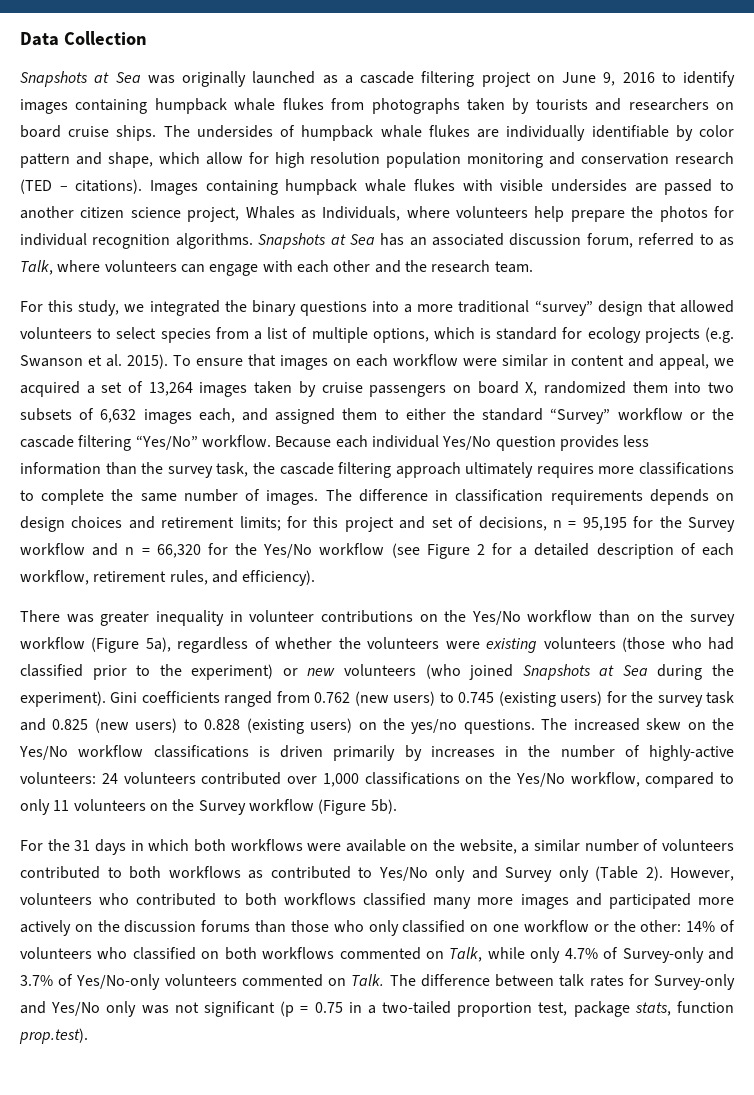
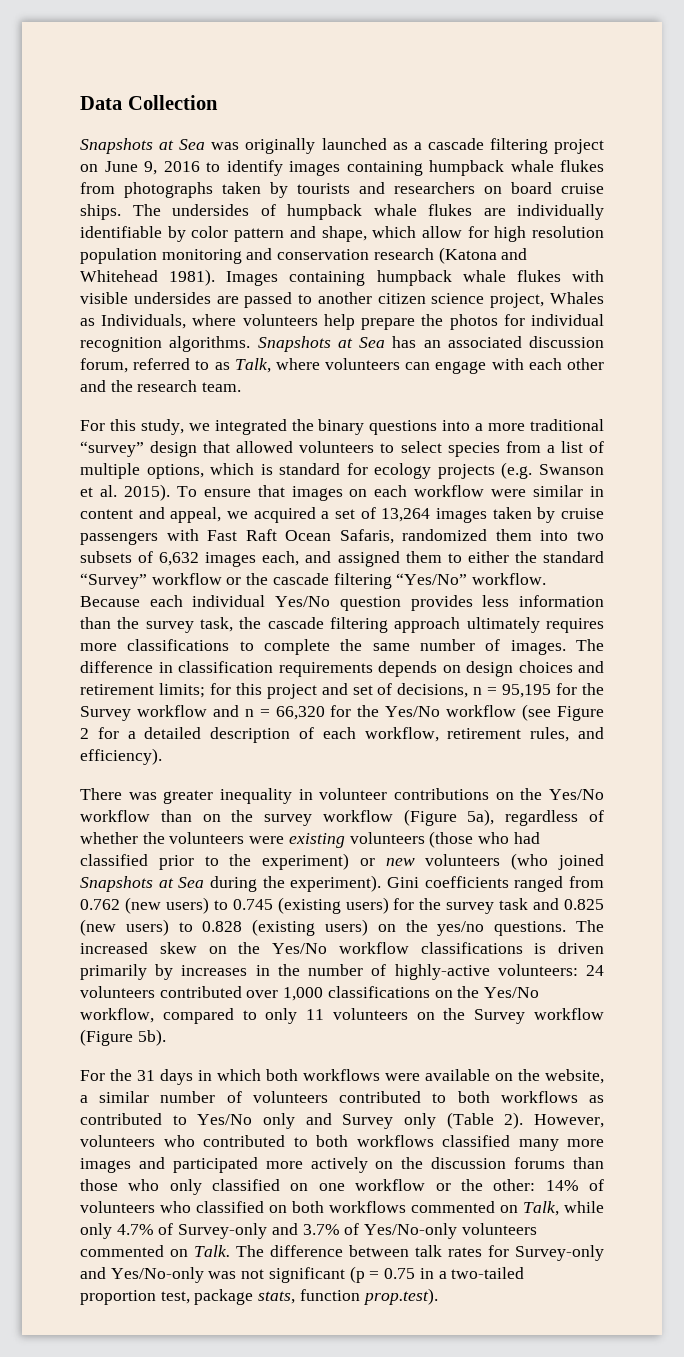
[20,179,143,194] (TED – citations). -> [438,247,528,264] [80,269,216,286] (Katona and Whitehead 1981).
[452,381,538,396] on board X, -> [166,529,394,544] with Fast Raft Ocean Safaris,
[51,1001,137,1017] Yes/No only -> [110,1267,204,1283] Yes/No-only

